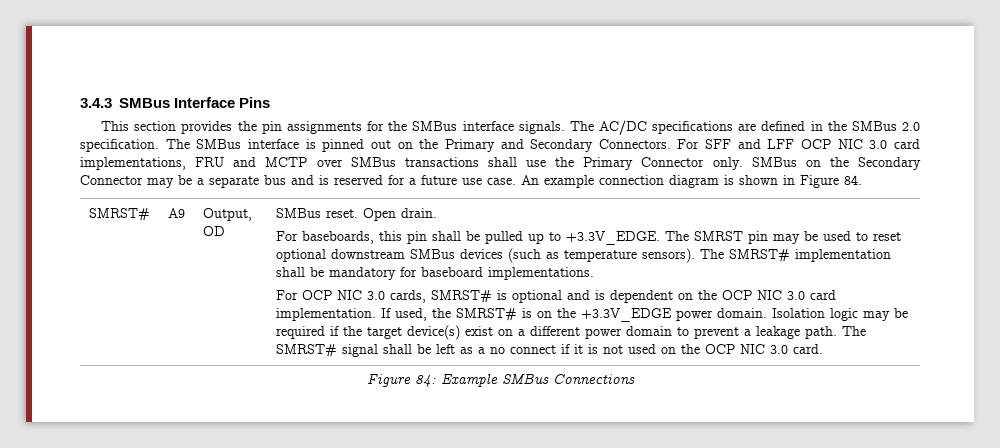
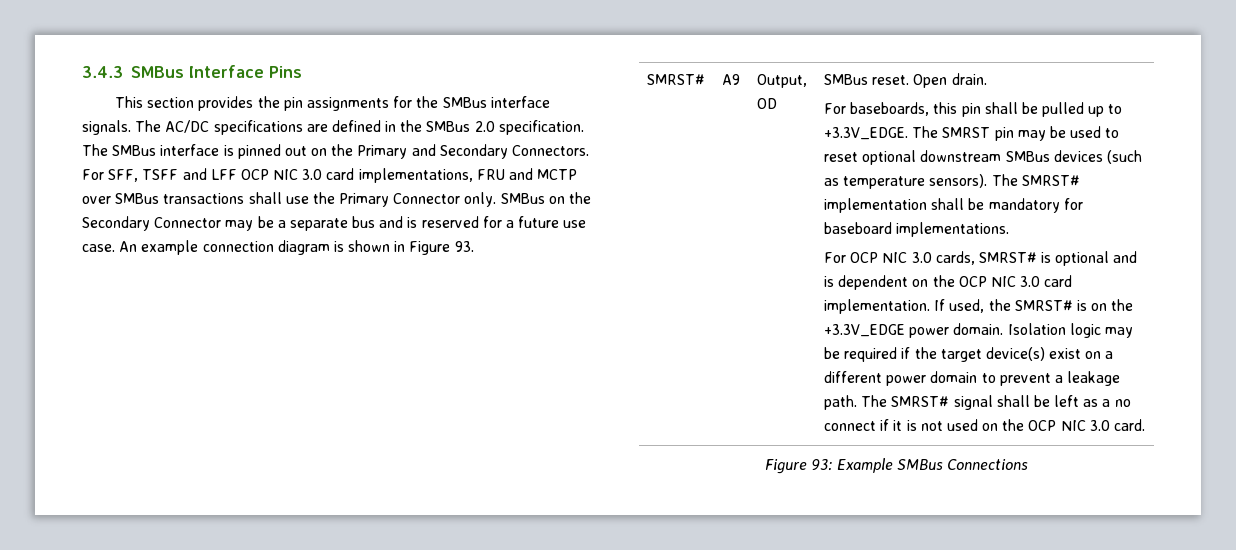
[705,139,732,149] SFF -> [108,169,179,182] SFF, TSFF
[844,175,862,185] 84. -> [454,241,474,252] 93.
[414,375,436,387] 84: -> [811,459,833,471] 93:

